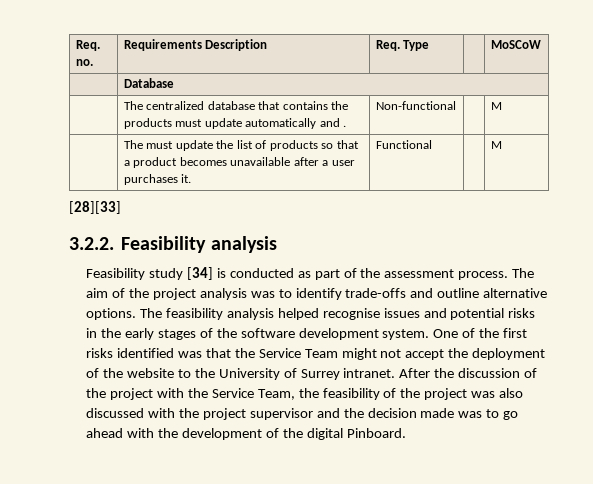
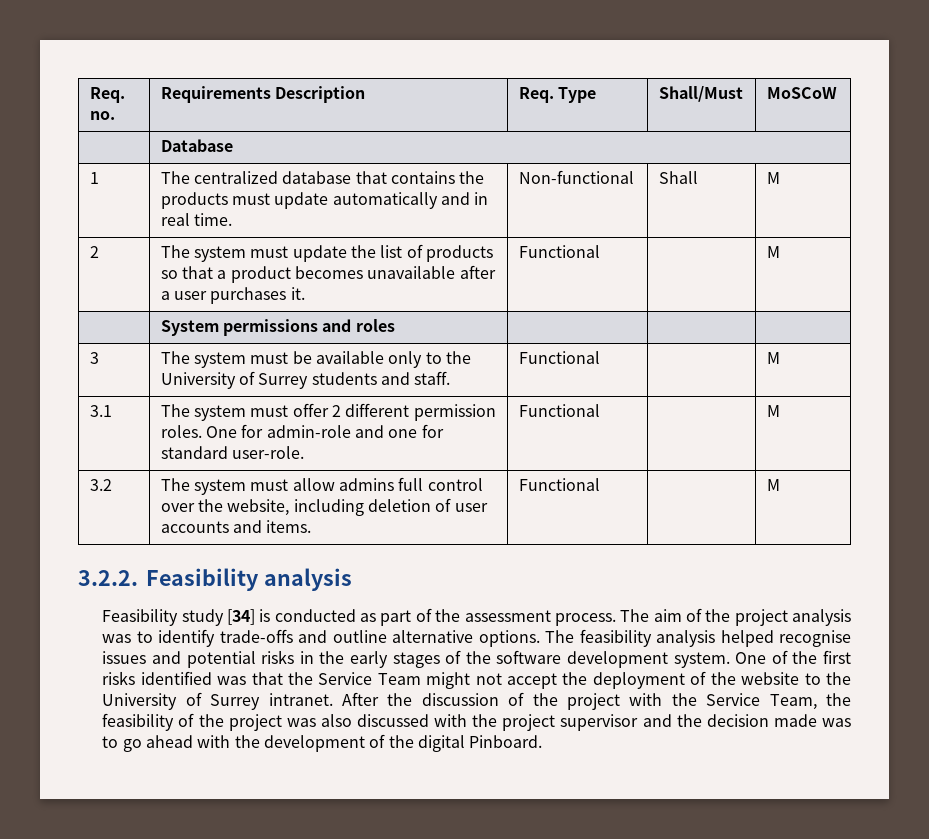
(430, 45) none -> [658,86,743,102] Shall/Must
(174, 83) none -> [89,172,99,184] 1
[343,125,347,127] . -> [474,192,489,205] [160,213,232,226] in real time.
[490,102,502,110] [123,140,143,149] | M // | The -> [658,171,698,184] [766,172,780,184] [89,246,99,258] [160,245,246,262] Shall | M // 2 | The system
[69,201,121,214] // [28][33] -> [160,319,395,336] [89,352,99,364] [160,351,471,368] [160,371,451,389] [518,351,600,364] [766,352,780,364] [89,405,112,417] [160,403,496,421] [160,424,444,438] [160,446,304,459] [518,404,600,417] [766,405,780,417] [89,479,112,491] [160,477,483,495] [160,498,488,516] [160,520,312,533] [518,478,600,491] [766,479,780,491] // | System permissions and roles | | | // 3 | The system must be available only to the University of Surrey students and staff. | Functional | | M // 3.1 | The system must offer 2 different permission roles. One for admin-role and one for standard user-role. | Functional | | M // 3.2 | The system must allow admins full control over the website, including deletion of user accounts and items. | Functional | | M

